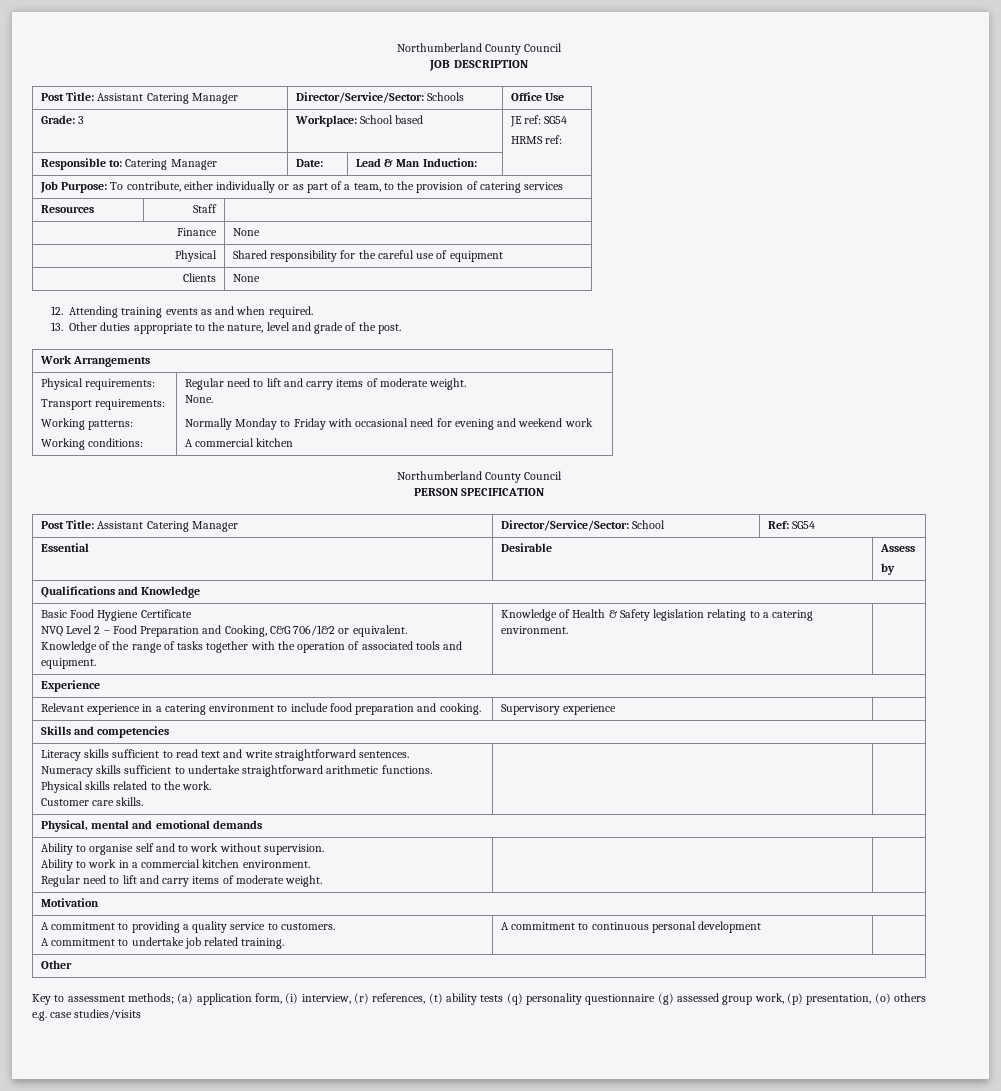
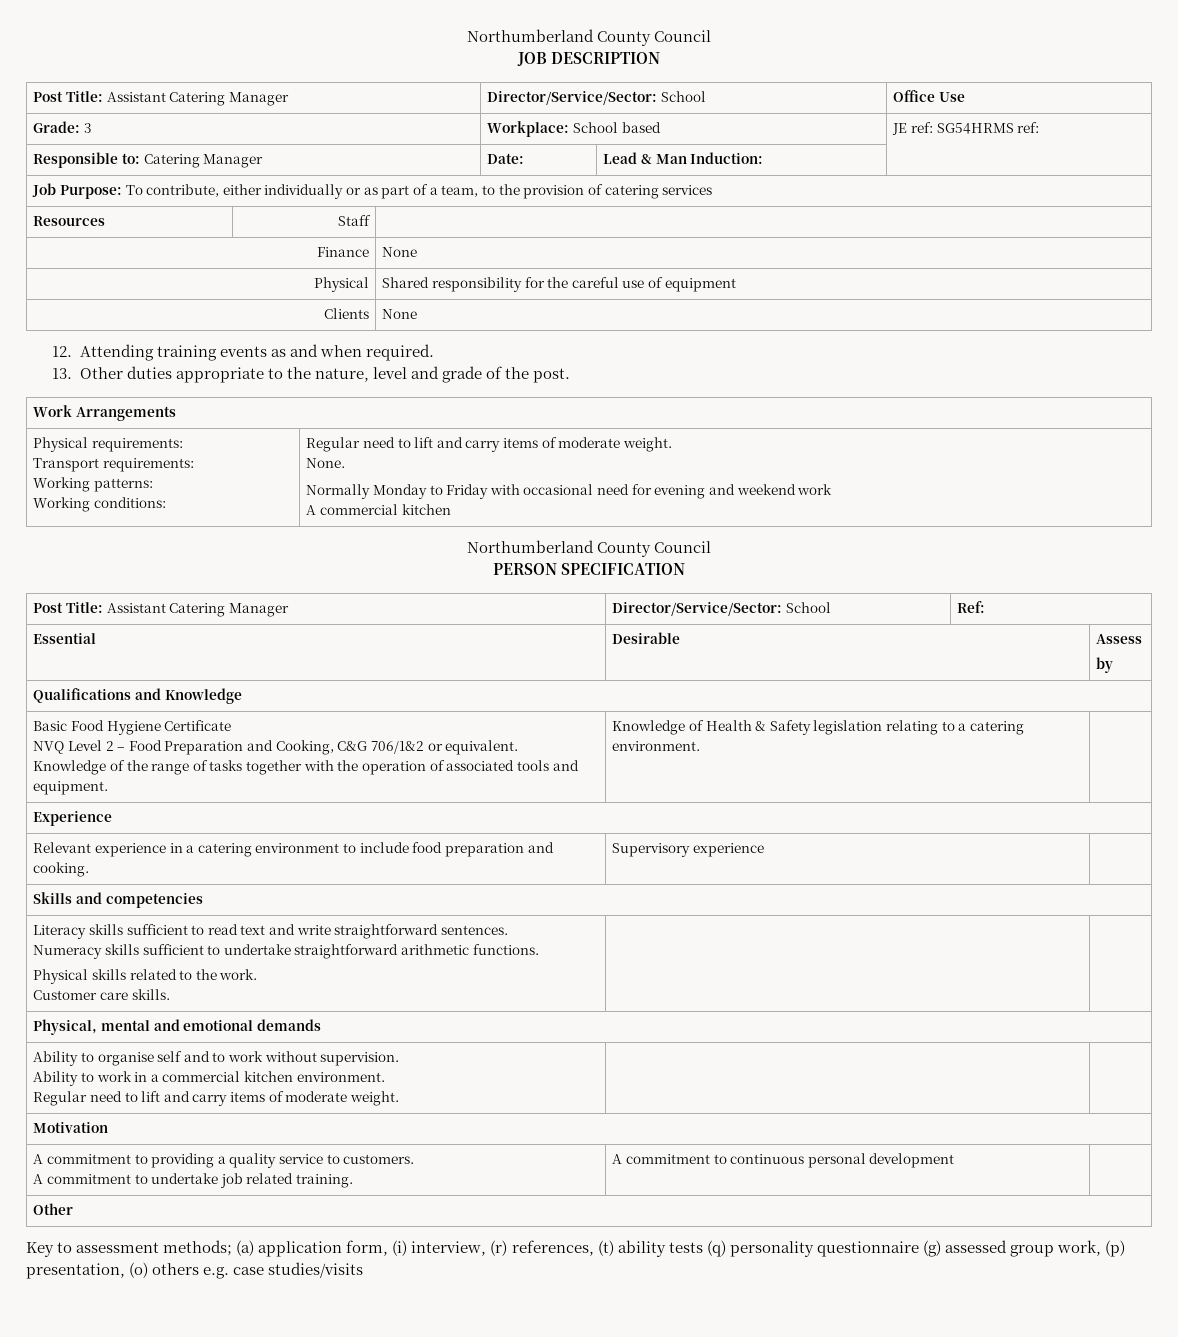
[427,92,465,101] Schools -> [660,91,706,102] School
[544,116,568,124] [510,136,543,144] SG54 // HRMS -> [936,123,1014,134] SG54HRMS
[792,521,816,529] SG54 -> (986, 607) none

